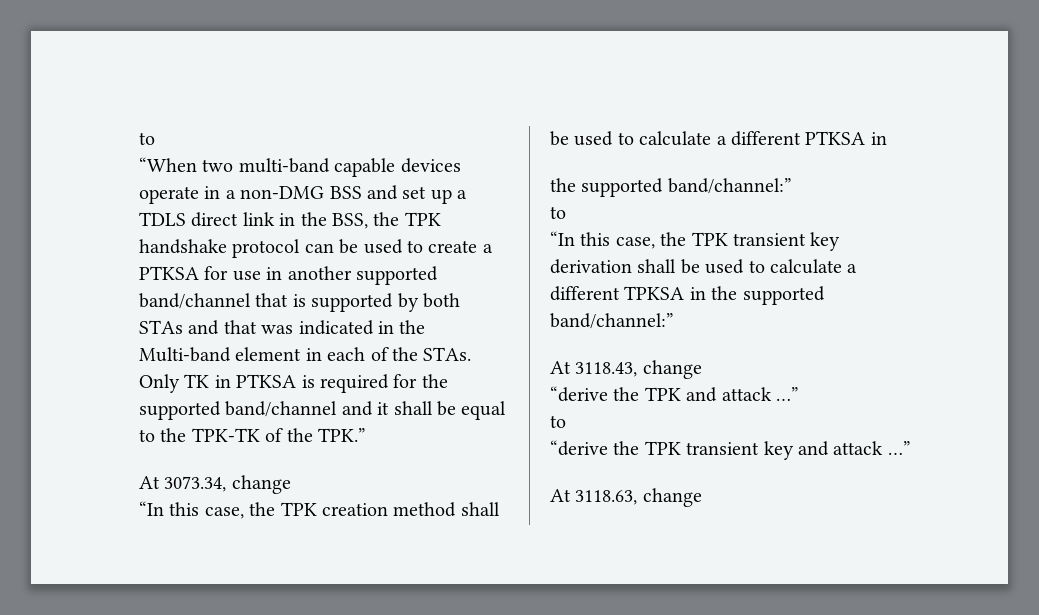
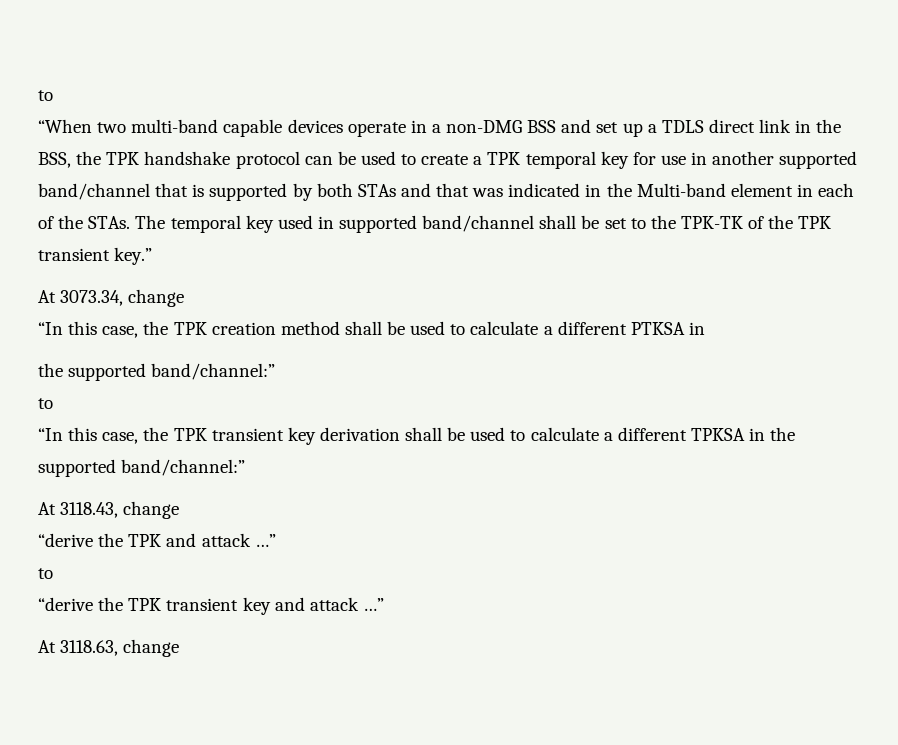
[139,266,199,280] PTKSA -> [487,151,629,169] TPK temporal key
[139,374,448,393] [139,401,507,420] Only TK in PTKSA is required for the supported band/channel and it shall be equal -> [135,215,627,233] The temporal key used in supported band/channel shall be set
[318,428,366,442] TPK.” -> [798,216,832,229] [38,247,153,265] TPK transient key.”

